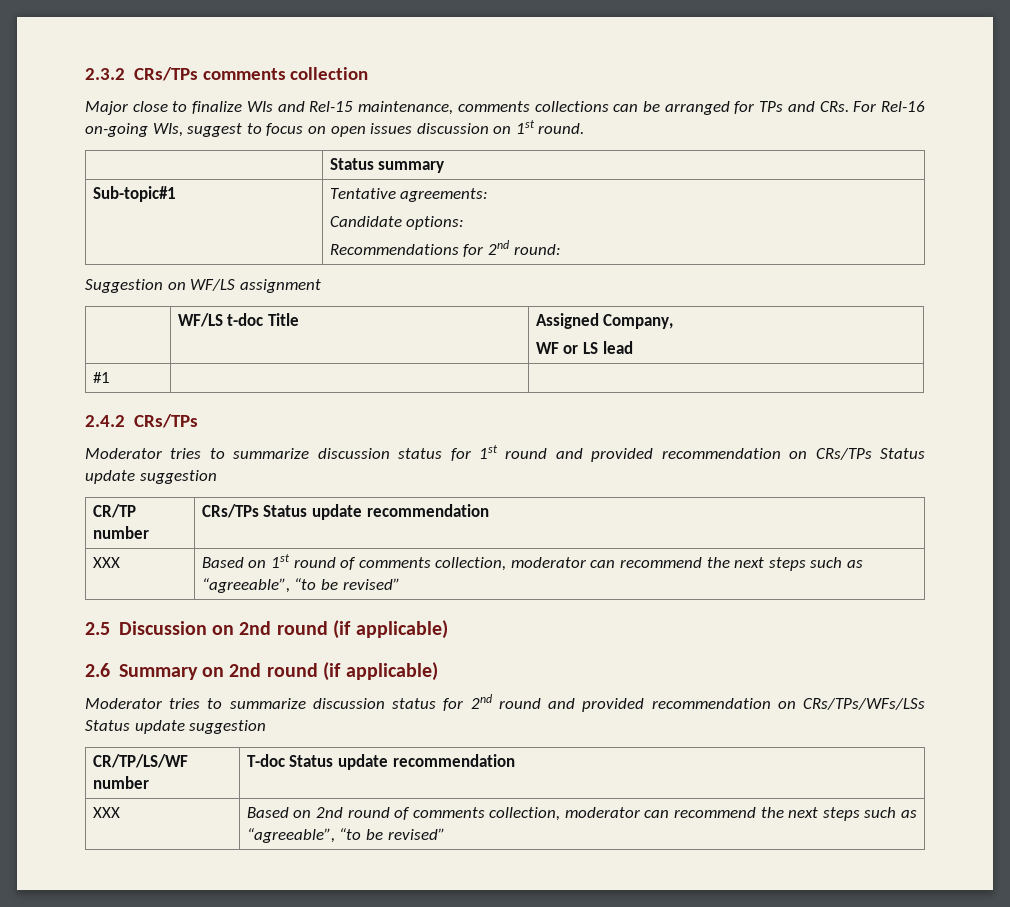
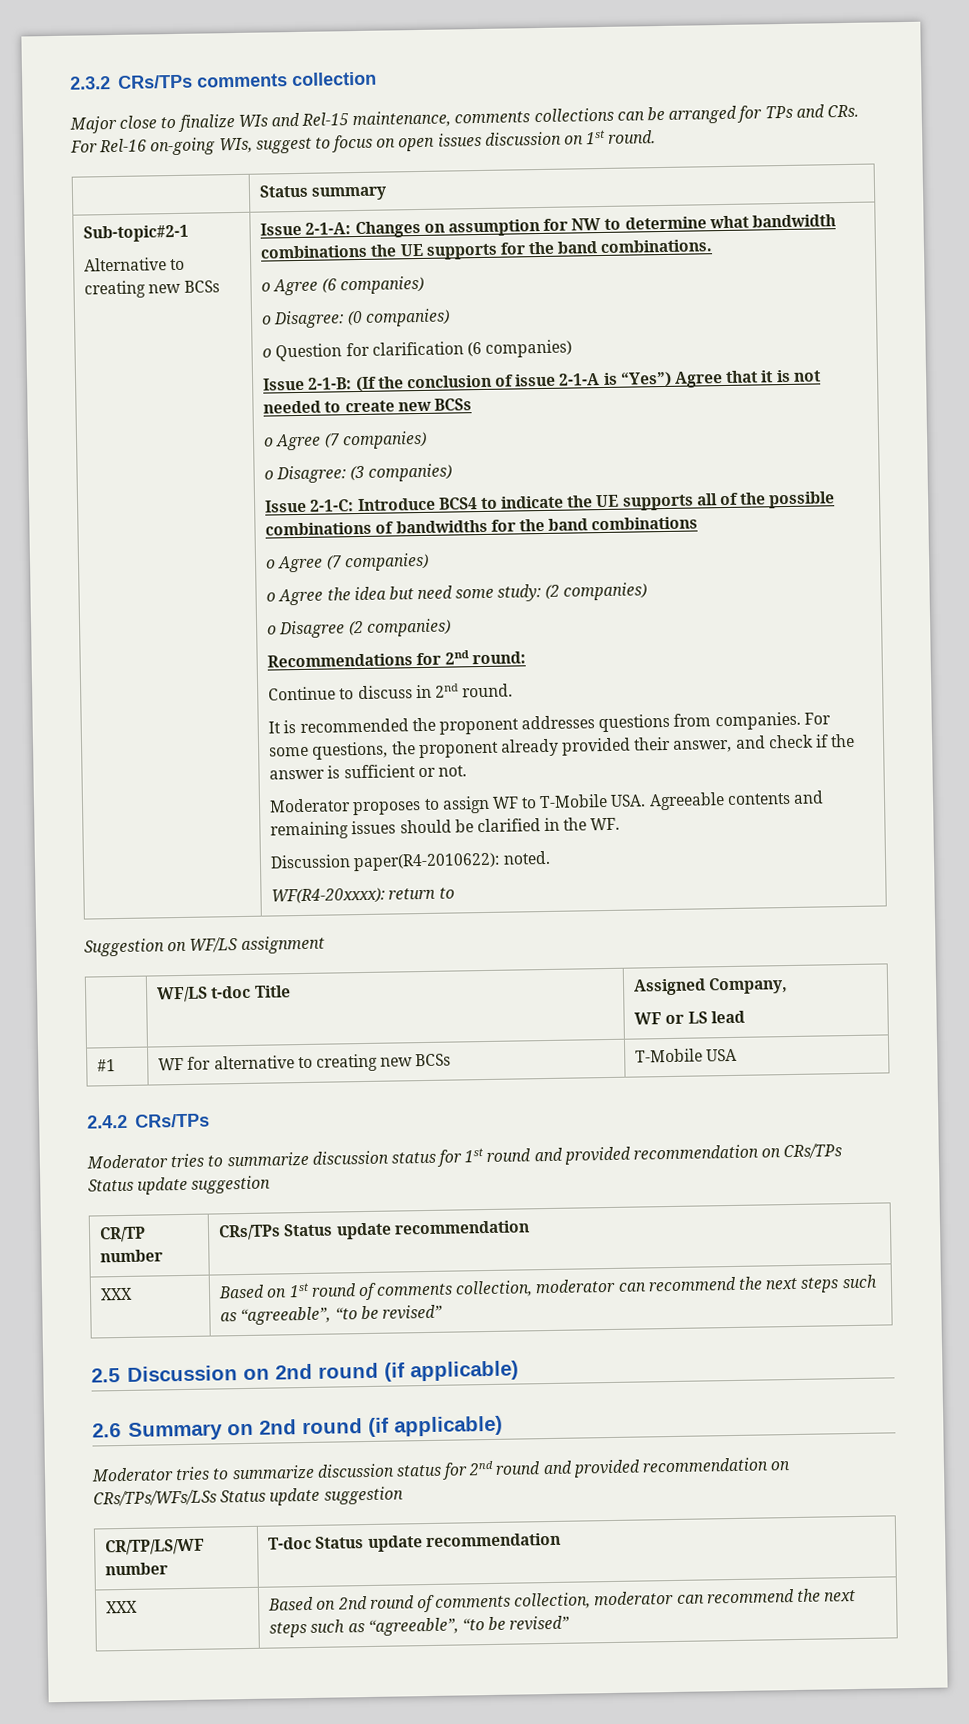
[92,186,176,202] [329,188,489,202] [329,216,465,230] [329,240,561,257] Sub-topic#1 | Tentative agreements: // Candidate options: // Recommendations for 2nd round: -> [83,224,190,243] [84,257,186,272] [84,280,220,299] [260,214,837,239] [260,239,714,260] [261,275,424,296] [262,308,450,329] [262,339,573,362] [263,369,821,393] [263,398,472,414] [264,430,427,451] [264,463,452,484] [265,491,836,513] [265,516,699,536] [266,552,429,573] [266,582,647,606] [267,618,451,639] [267,650,526,668] [268,683,514,701] [268,711,831,735] [269,733,856,760] [269,764,467,780] [269,790,825,816] [270,817,621,840] [270,850,551,872] [271,887,455,905] Sub-topic#2-1 // Alternative to creating new BCSs | Issue 2-1-A: Changes on assumption for NW to determine what bandwidth combinations the UE supports for the band combinations. // o Agree (6 companies) // o Disagree: (0 companies) // o Question for clarification (6 companies) // Issue 2-1-B: (If the conclusion of issue 2-1-A is “Yes”) Agree that it is not needed to create new BCSs // o Agree (7 companies) // o Disagree: (3 companies) // Issue 2-1-C: Introduce BCS4 to indicate the UE supports all of the possible combinations of bandwidths for the band combinations // o Agree (7 companies) // o Agree the idea but need some study: (2 companies) // o Disagree (2 companies) // Recommendations for 2nd round: // Continue to discuss in 2nd round. // It is recommended the proponent addresses questions from companies. For some questions, the proponent already provided their answer, and check if the answer is sufficient or not. // Moderator proposes to assign WF to T-Mobile USA. Agreeable contents and remaining issues should be clarified in the WF. // Discussion paper(R4-2010622): noted. // WF(R4-20xxxx): return to
(110, 377) | -> [158,1053,452,1072] [635,1048,738,1063] WF for alternative to creating new BCSs | T-Mobile USA

